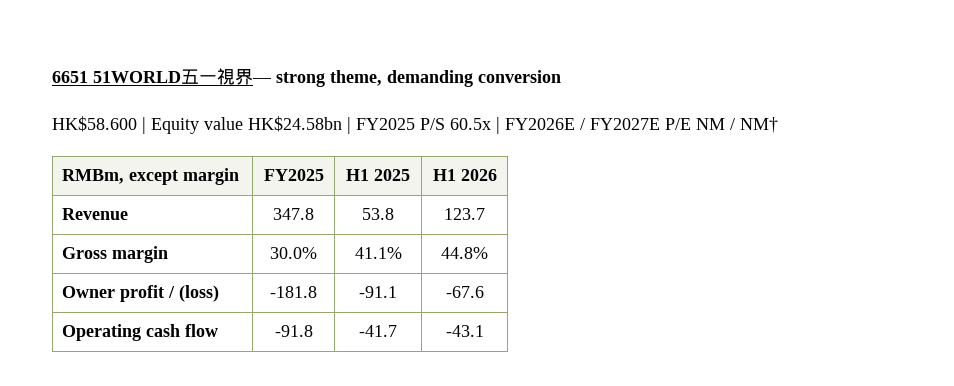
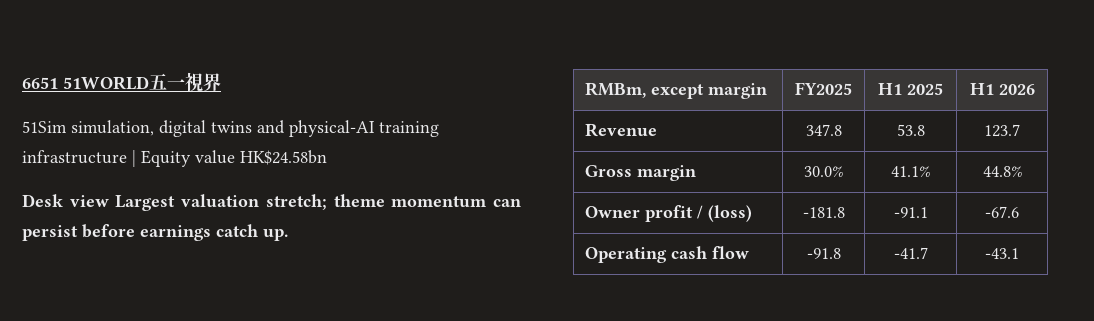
[252,70,561,87] [52,116,778,134] — strong theme, demanding conversion // HK$58.600 | Equity value HK$24.58bn | FY2025 P/S 60.5x | FY2026E / FY2027E P/E NM / NM† -> [22,120,439,137] [22,150,327,167] [22,194,521,211] [22,224,288,241] // 51Sim simulation, digital twins and physical-AI training infrastructure | Equity value HK$24.58bn // Desk view Largest valuation stretch; theme momentum can persist before earnings catch up.

